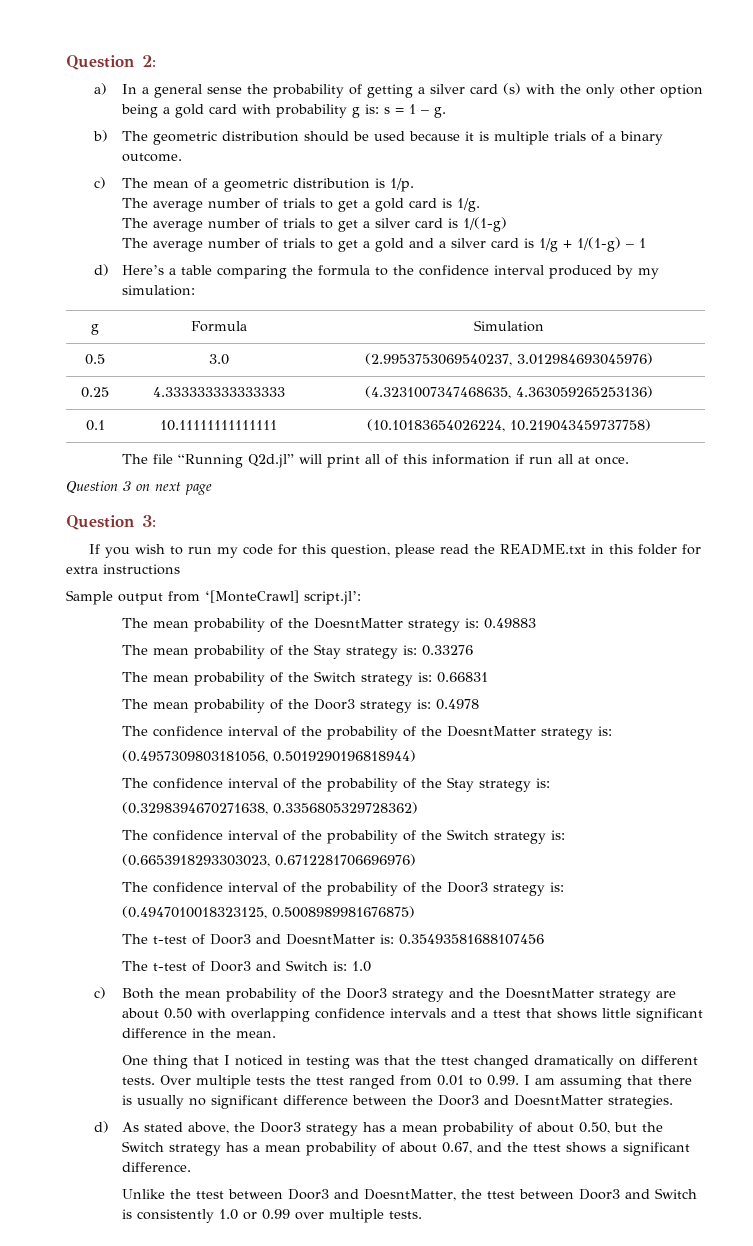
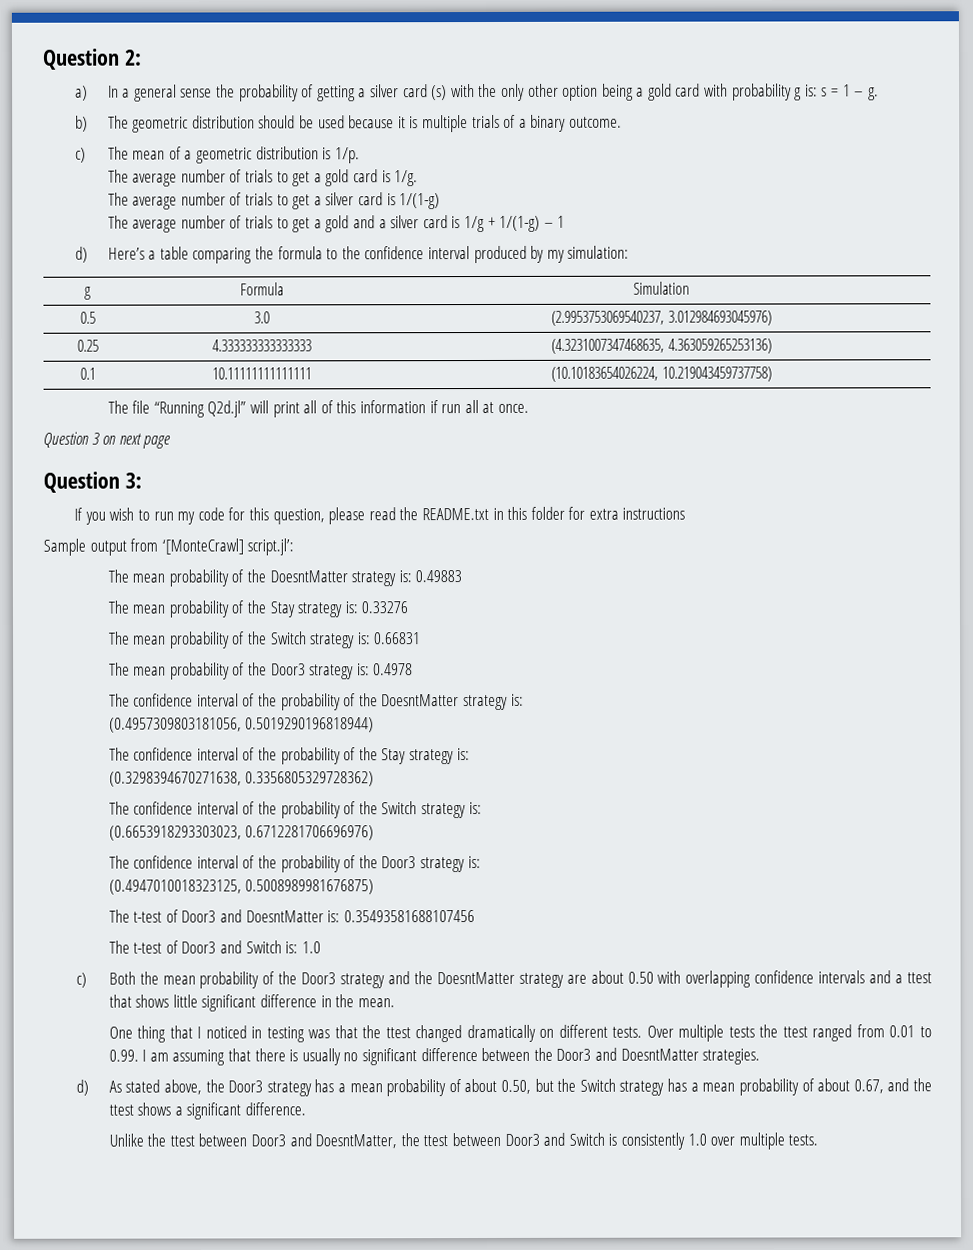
[242,1209,290,1220] or 0.99 -> (707, 1139) none

